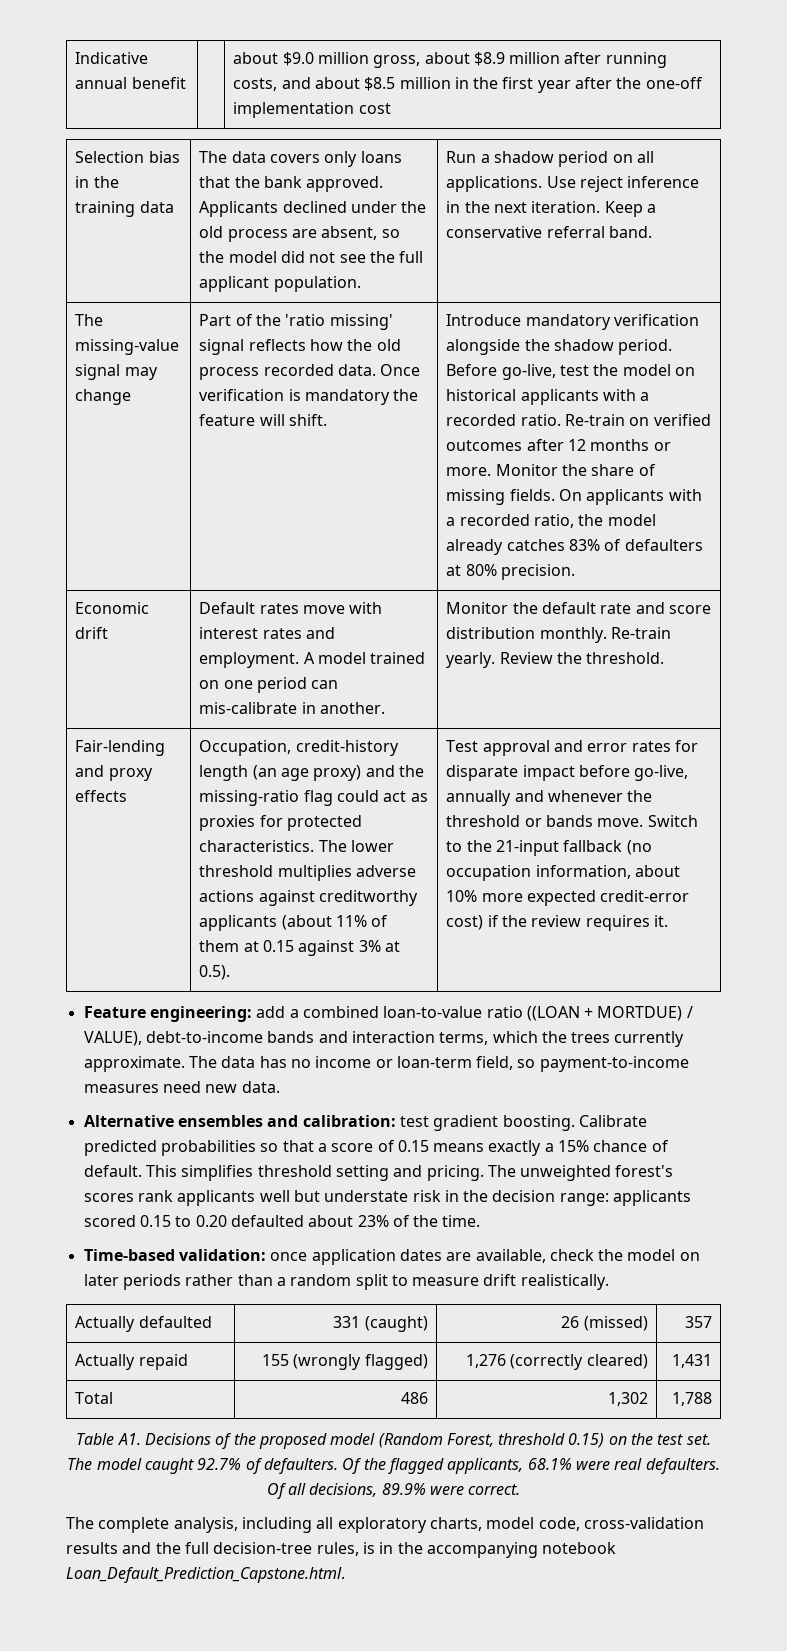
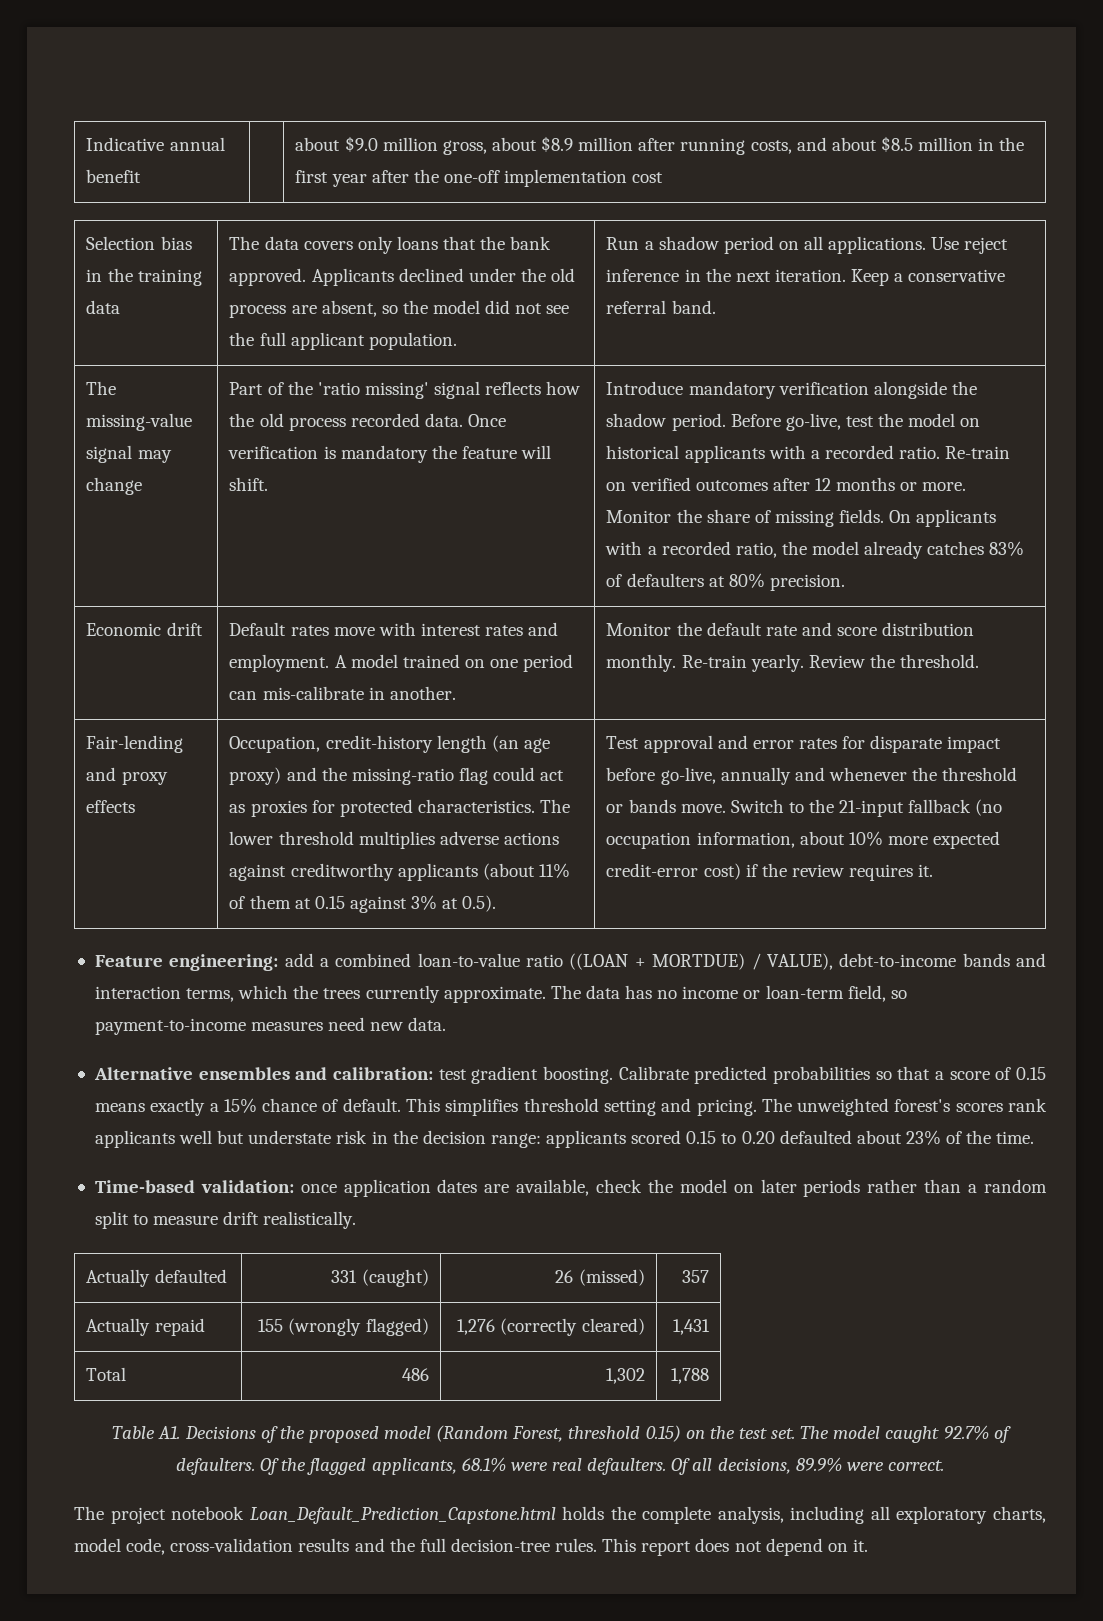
(94, 1523) none -> [110,1506,636,1524] project notebook Loan_Default_Prediction_Capstone.html holds the
[316,1542,617,1558] [66,1567,345,1583] rules, is in the accompanying notebook Loan_Default_Prediction_Capstone.html. -> [555,1538,868,1556] rules. This report does not depend on it.

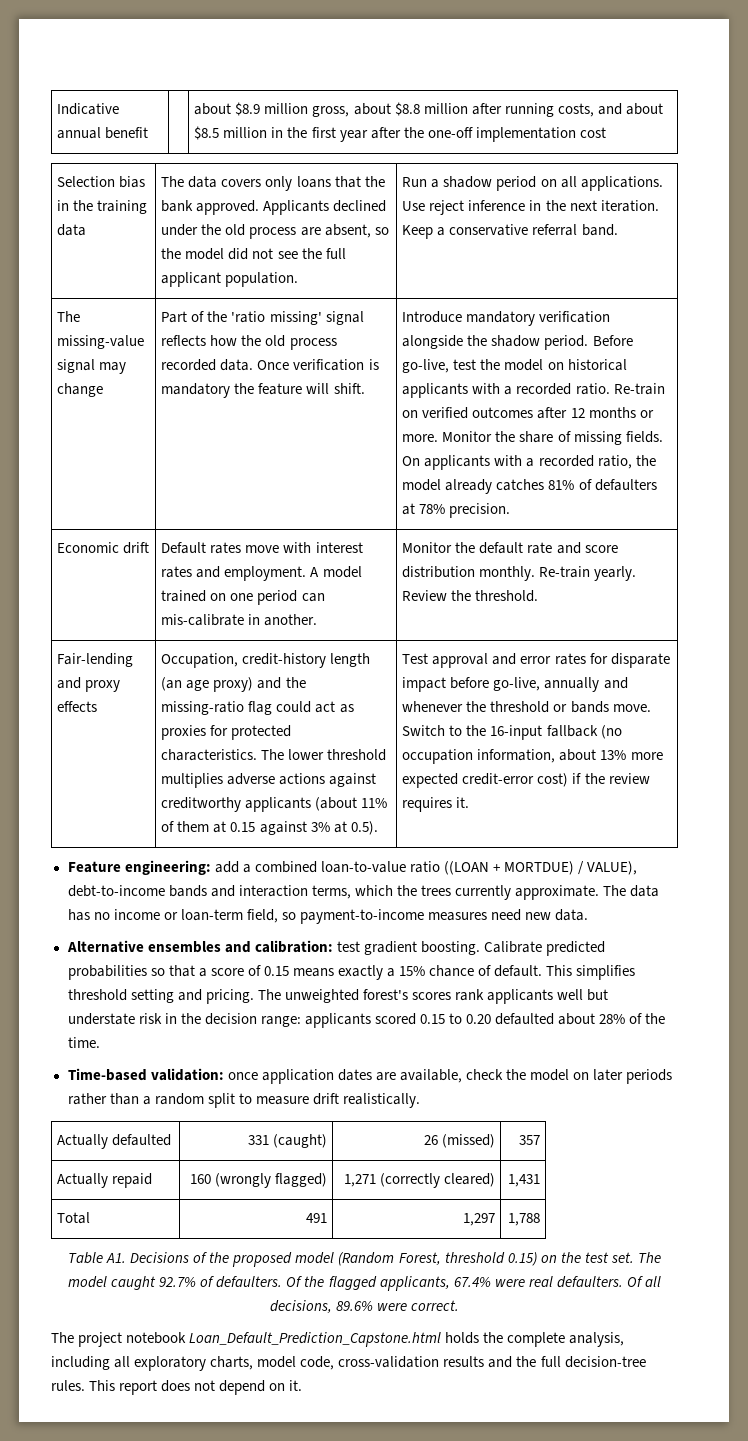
[344,136,378,152] $9.0 -> [235,102,261,116] $8.9
[541,136,574,152] $8.9 -> [394,102,420,116] $8.8
[989,541,1025,556] 83% -> [548,480,575,490] 81%
[728,573,765,588] 80% -> [419,504,446,514] 78%
[839,800,905,817] 21-input -> [490,725,543,740] 16-input
[848,831,883,846] 10% -> [600,750,627,760] 13%
[905,1130,941,1145] 23% -> [599,1014,626,1024] 28%
[258,1319,284,1332] 155 -> [189,1174,211,1184] 160
[457,1319,496,1335] 1,276 -> [343,1174,376,1187] 1,271
[401,1368,429,1381] [605,1368,645,1384] 486 | 1,302 -> [305,1213,327,1223] [462,1213,495,1226] 491 | 1,297
[461,1457,506,1472] 68.1% -> [453,1277,491,1287] 67.4%
[795,1457,842,1472] 89.9% -> [335,1301,373,1311] 89.6%

